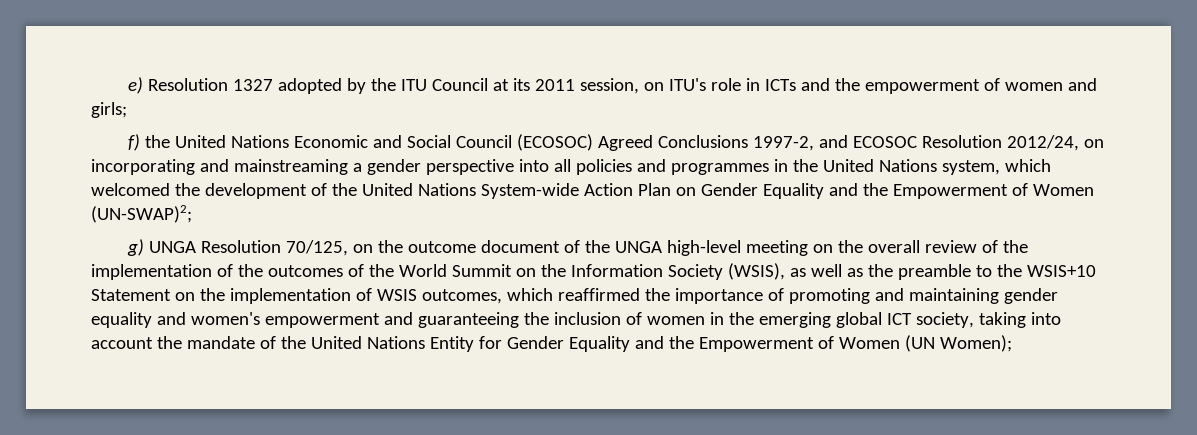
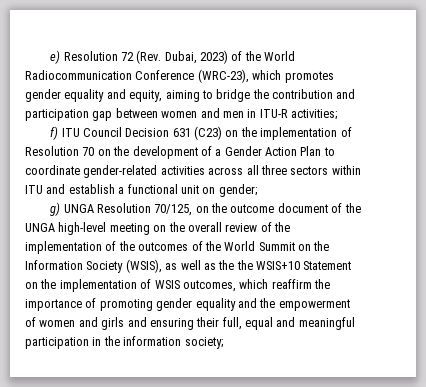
[232,78,1097,94] [91,102,127,118] [127,134,1104,151] [91,159,1051,175] [91,183,1094,199] [91,205,192,223] 1327 adopted by the ITU Council at its 2011 session, on ITU's role in ICTs and the empowerment of women and girls; // f) the United Nations Economic and Social Council (ECOSOC) Agreed Conclusions 1997-2, and ECOSOC Resolution 2012/24, on incorporating and mainstreaming a gender perspective into all policies and programmes in the United Nations system, which welcomed the development of the United Nations System-wide Action Plan on Gender Equality and the Empowerment of Women (UN-SWAP)2; -> [120,50,296,64] [25,69,334,83] [25,89,356,102] [25,108,337,121] [50,126,352,140] [25,146,335,159] [25,165,361,178] [25,184,257,197] 72 (Rev. Dubai, 2023) of the World Radiocommunication Conference (WRC-23), which promotes gender equality and equity, aiming to bridge the contribution and participation gap between women and men in ITU-R activities; // f) ITU Council Decision 631 (C23) on the implementation of Resolution 70 on the development of a Gender Action Plan to coordinate gender-related activities across all three sectors within ITU and establish a functional unit on gender;
[897,264,992,280] preamble to -> (235, 265) none
[557,288,640,301] reaffirmed -> [271,279,312,289] reaffirm
[874,288,1058,304] [91,312,1061,328] [91,335,1012,352] and maintaining gender equality and women's empowerment and guaranteeing the inclusion of women in the emerging global ICT society, taking into account the mandate of the United Nations Entity for Gender Equality and the Empowerment of Women (UN Women); -> [156,298,350,311] [25,317,355,330] [25,336,223,349] gender equality and the empowerment of women and girls and ensuring their full, equal and meaningful participation in the information society;

